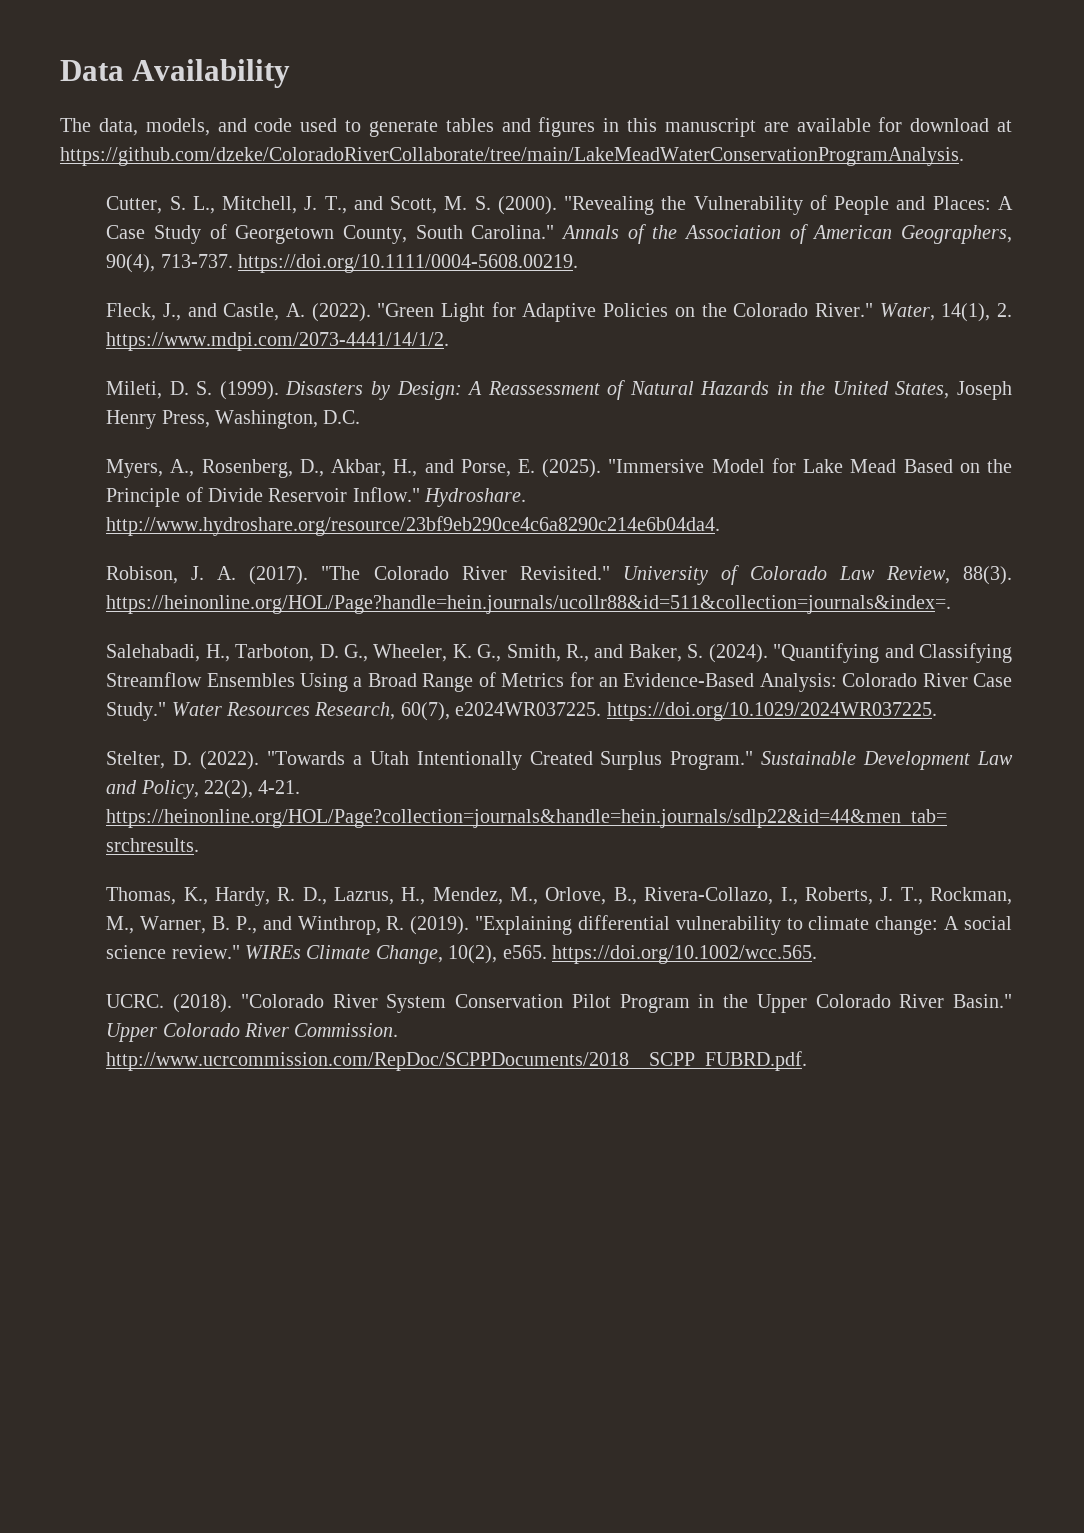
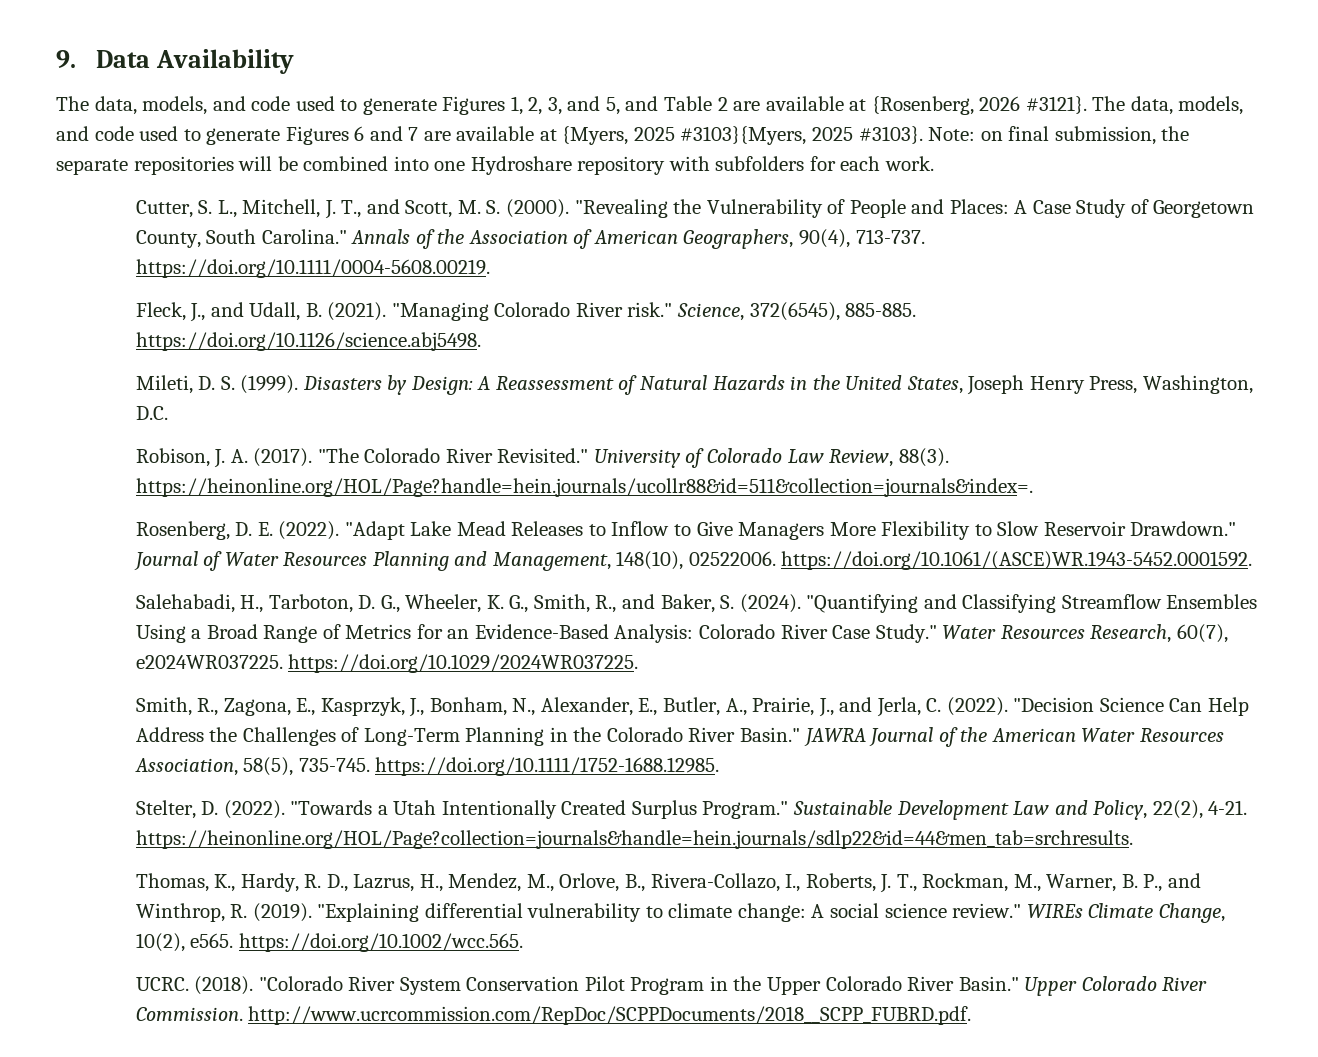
(60, 70) none -> [56,50,76,68] 9.
[445,117,1013,137] [60,147,964,166] tables and figures in this manuscript are available for download at https://github.com/dzeke/ColoradoRiverCollaborate/tree/main/LakeMeadWaterConservationProgramAnalysis. -> [442,96,1244,115] [56,126,1190,145] [56,156,934,175] Figures 1, 2, 3, and 5, and Table 2 are available at {Rosenberg, 2026 #3121}. The data, models, and code used to generate Figures 6 and 7 are available at {Myers, 2025 #3103}{Myers, 2025 #3103}. Note: on final submission, the separate repositories will be combined into one Hydroshare repository with subfolders for each work.
[223,302,1012,322] [106,332,450,351] Castle, A. (2022). "Green Light for Adaptive Policies on the Colorado River." Water, 14(1), 2. https://www.mdpi.com/2073-4441/14/1/2. -> [249,302,917,321] [135,332,481,351] Udall, B. (2021). "Managing Colorado River risk." Science, 372(6545), 885-885. https://doi.org/10.1126/science.abj5498.
[106,458,1013,478] [106,487,527,507] [106,516,721,536] // Myers, A., Rosenberg, D., Akbar, H., and Porse, E. (2025). "Immersive Model for Lake Mead Based on the Principle of Divide Reservoir Inflow." Hydroshare. http://www.hydroshare.org/resource/23bf9eb290ce4c6a8290c214e6b04da4. -> (168, 413) none
(952, 604) none -> [135,521,1237,540] [133,551,1253,571] // Rosenberg, D. E. (2022). "Adapt Lake Mead Releases to Inflow to Give Managers More Flexibility to Slow Reservoir Drawdown." Journal of Water Resources Planning and Management, 148(10), 02522006. https://doi.org/10.1061/(ASCE)WR.1943-5452.0001592.
(937, 711) none -> [135,697,1249,717] [135,727,1224,747] [134,757,720,776] // Smith, R., Zagona, E., Kasprzyk, J., Bonham, N., Alexander, E., Butler, A., Prairie, J., and Jerla, C. (2022). "Decision Science Can Help Address the Challenges of Long-Term Planning in the Colorado River Basin." JAWRA Journal of the American Water Resources Association, 58(5), 735-745. https://doi.org/10.1111/1752-1688.12985.

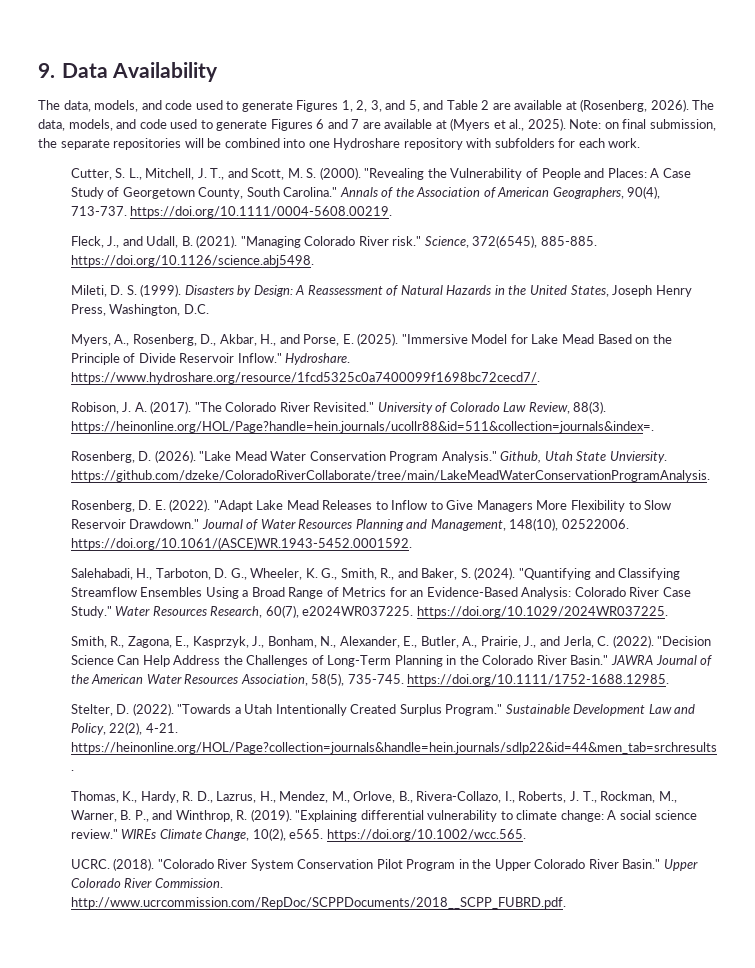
[871,96,1087,115] {Rosenberg, 2026 #3121}. -> [580,99,689,112] (Rosenberg, 2026).
[562,126,923,145] {Myers, 2025 #3103}{Myers, 2025 #3103}. -> [450,118,566,131] (Myers et al., 2025).
(168, 413) none -> [70,333,672,346] [70,353,351,365] [70,372,540,384] // Myers, A., Rosenberg, D., Akbar, H., and Porse, E. (2025). "Immersive Model for Lake Mead Based on the Principle of Divide Reservoir Inflow." Hydroshare. https://www.hydroshare.org/resource/1fcd5325c0a7400099f1698bc72cecd7/.
(1033, 487) none -> [70,450,667,463] [70,470,710,482] // Rosenberg, D. (2026). "Lake Mead Water Conservation Program Analysis." Github, Utah State Unviersity. https://github.com/dzeke/ColoradoRiverCollaborate/tree/main/LakeMeadWaterConservationProgramAnalysis.

